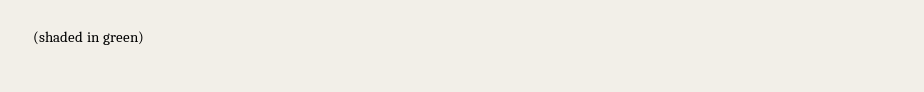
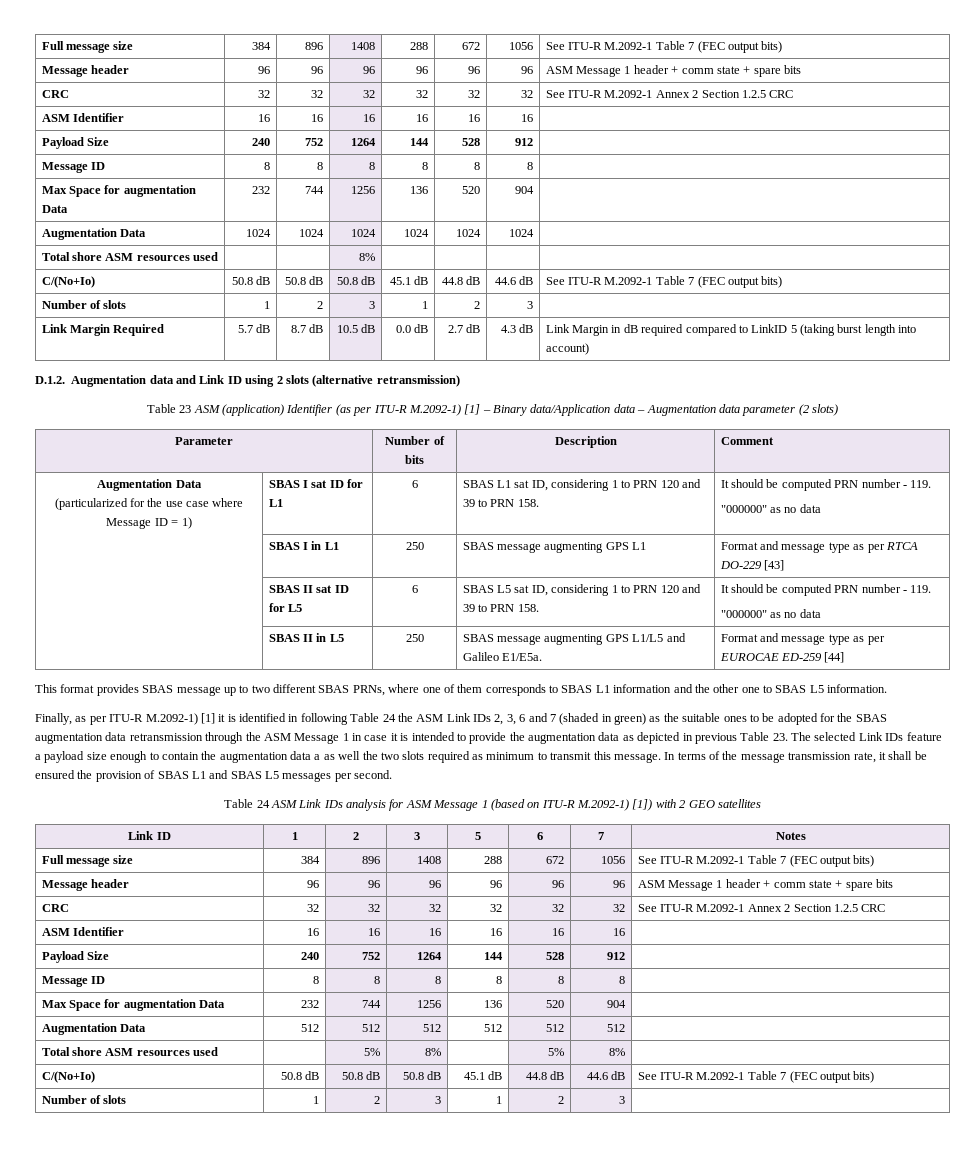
[33,31,144,45] (shaded in green) -> [41,41,134,53] [252,42,272,50] [305,42,324,50] [351,42,376,50] [410,42,429,50] [462,42,481,50] [509,42,534,50] [545,41,783,53] [41,65,130,77] [258,66,271,74] [311,66,324,74] [363,66,376,74] [416,66,429,74] [468,66,481,74] [521,66,534,74] [545,65,802,77] [41,90,69,98] [258,90,271,98] [311,90,324,98] [363,90,376,98] [416,90,429,98] [468,90,481,98] [521,90,534,98] [545,90,794,98] [41,113,125,122] [258,114,271,122] [311,114,324,122] [363,114,376,122] [416,114,429,122] [468,114,481,122] [521,114,534,122] [41,137,110,149] [252,138,271,146] [305,138,324,146] [351,138,377,146] [410,138,430,146] [462,138,481,146] [515,138,534,146] [41,162,106,173] [264,162,271,170] [317,162,324,170] [369,162,376,170] [422,162,429,170] [474,162,481,170] [527,162,534,170] [41,185,196,197] [41,205,68,213] [252,186,271,194] [305,186,325,194] [351,186,376,194] [410,186,429,194] [462,186,481,194] [515,186,535,194] [41,228,147,240] [246,229,272,237] [299,229,325,237] [351,229,377,237] [404,229,430,237] [456,229,482,237] [509,229,535,237] [41,252,219,261] [359,253,376,261] [41,276,95,288] [231,276,271,285] [284,276,324,285] [336,276,376,285] [389,276,429,285] [441,276,481,285] [494,276,534,285] [545,276,783,288] [41,300,127,309] [264,301,271,309] [317,301,324,309] [369,301,376,309] [422,301,429,309] [474,301,481,309] [527,301,534,309] [41,324,165,336] [237,324,271,333] [290,324,324,333] [336,324,376,333] [395,324,429,333] [447,324,481,333] [500,324,534,333] [545,324,917,336] [545,343,589,355] [35,375,460,387] [146,404,839,416] [175,437,233,445] [385,436,445,445] [404,455,424,464] [554,436,617,448] [720,437,774,445] [97,479,202,491] [54,498,244,510] [106,517,192,529] [268,479,364,488] [268,499,283,507] [411,480,418,488] [462,479,702,491] [462,499,539,507] [720,479,932,491] [720,504,821,513] [268,541,339,550] [405,542,424,550] [462,542,647,553] [720,541,918,553] [719,560,785,571] [268,585,349,593] [268,603,303,612] [411,585,418,593] [462,584,702,596] [462,604,539,612] [720,584,932,596] [720,609,821,618] [268,633,344,642] [405,634,424,642] [462,633,686,645] [462,652,543,661] [720,633,885,645] [719,652,845,663] [35,684,888,696] [35,713,887,725] [35,732,942,744] [35,751,927,763] [35,770,393,782] [224,799,761,811] [128,831,171,840] [291,832,298,840] [353,832,359,840] [414,832,420,840] [475,832,481,840] [536,832,543,840] [598,832,604,840] [775,832,806,840] [41,855,134,867] [301,856,321,864] [362,856,381,864] [417,856,442,864] [484,856,503,864] [546,856,565,864] [601,856,626,864] [637,855,875,867] [41,879,130,891] [307,880,320,888] [368,880,381,888] [429,880,442,888] [490,880,503,888] [552,880,565,888] [613,880,626,888] [637,879,894,891] [41,904,69,912] [307,904,320,912] [368,904,381,912] [429,904,442,912] [490,904,503,912] [552,904,565,912] [613,904,626,912] [637,904,886,912] [41,927,125,936] [307,928,320,936] [368,928,381,936] [429,928,442,936] [490,928,503,936] [552,928,565,936] [613,928,626,936] [41,951,110,963] [301,952,320,960] [362,952,381,960] [417,952,443,960] [484,952,504,960] [546,952,565,960] [607,952,626,960] [41,976,106,987] [313,976,320,984] [374,976,381,984] [435,976,442,984] [496,976,503,984] [558,976,565,984] [619,976,626,984] [41,999,226,1011] [301,1000,320,1008] [362,1000,382,1008] [417,1000,442,1008] [484,1000,503,1008] [546,1000,565,1008] [607,1000,627,1008] [41,1023,147,1035] [301,1024,320,1032] [362,1024,381,1032] [423,1024,442,1032] [484,1024,503,1032] [546,1024,565,1032] [607,1024,626,1032] [41,1047,219,1056] [364,1048,381,1056] [425,1048,442,1056] [548,1048,565,1056] [609,1048,626,1056] [41,1071,95,1083] [280,1071,320,1080] [341,1071,381,1080] [402,1071,442,1080] [463,1071,503,1080] [525,1071,565,1080] [586,1071,626,1080] [637,1071,875,1083] [41,1095,127,1104] [313,1096,320,1104] [374,1096,381,1104] [435,1096,442,1104] [496,1096,503,1104] [558,1096,565,1104] [619,1096,626,1104] Full message size | 384 | 896 | 1408 | 288 | 672 | 1056 | See ITU-R M.2092-1 Table 7 (FEC output bits) // Message header | 96 | 96 | 96 | 96 | 96 | 96 | ASM Message 1 header + comm state + spare bits // CRC | 32 | 32 | 32 | 32 | 32 | 32 | See ITU-R M.2092-1 Annex 2 Section 1.2.5 CRC // ASM Identifier | 16 | 16 | 16 | 16 | 16 | 16 | // Payload Size | 240 | 752 | 1264 | 144 | 528 | 912 | // Message ID | 8 | 8 | 8 | 8 | 8 | 8 | // Max Space for augmentation Data | 232 | 744 | 1256 | 136 | 520 | 904 | // Augmentation Data | 1024 | 1024 | 1024 | 1024 | 1024 | 1024 | // Total shore ASM resources used | | | 8% | | | | // C/(No+Io) | 50.8 dB | 50.8 dB | 50.8 dB | 45.1 dB | 44.8 dB | 44.6 dB | See ITU-R M.2092-1 Table 7 (FEC output bits) // Number of slots | 1 | 2 | 3 | 1 | 2 | 3 | // Link Margin Required | 5.7 dB | 8.7 dB | 10.5 dB | 0.0 dB | 2.7 dB | 4.3 dB | Link Margin in dB required compared to LinkID 5 (taking burst length into account) // D.1.2. Augmentation data and Link ID using 2 slots (alternative retransmission) // Table 23 ASM (application) Identifier (as per ITU-R M.2092-1) [1] – Binary data/Application data – Augmentation data parameter (2 slots) // Parameter | Number of bits | Description | Comment // Augmentation Data // (particularized for the use case where Message ID = 1) | SBAS I sat ID for L1 | 6 | SBAS L1 sat ID, considering 1 to PRN 120 and 39 to PRN 158. | It should be computed PRN number - 119. // "000000" as no data // | SBAS I in L1 | 250 | SBAS message augmenting GPS L1 | Format and message type as per RTCA DO-229 [43] // | SBAS II sat ID for L5 | 6 | SBAS L5 sat ID, considering 1 to PRN 120 and 39 to PRN 158. | It should be computed PRN number - 119. // "000000" as no data // | SBAS II in L5 | 250 | SBAS message augmenting GPS L1/L5 and Galileo E1/E5a. | Format and message type as per EUROCAE ED-259 [44] // This format provides SBAS message up to two different SBAS PRNs, where one of them corresponds to SBAS L1 information and the other one to SBAS L5 information. // Finally, as per ITU-R M.2092-1) [1] it is identified in following Table 24 the ASM Link IDs 2, 3, 6 and 7 (shaded in green) as the suitable ones to be adopted for the SBAS augmentation data retransmission through the ASM Message 1 in case it is intended to provide the augmentation data as depicted in previous Table 23. The selected Link IDs feature a payload size enough to contain the augmentation data a as well the two slots required as minimum to transmit this message. In terms of the message transmission rate, it shall be ensured the provision of SBAS L1 and SBAS L5 messages per second. // Table 24 ASM Link IDs analysis for ASM Message 1 (based on ITU-R M.2092-1) [1]) with 2 GEO satellites // Link ID | 1 | 2 | 3 | 5 | 6 | 7 | Notes // Full message size | 384 | 896 | 1408 | 288 | 672 | 1056 | See ITU-R M.2092-1 Table 7 (FEC output bits) // Message header | 96 | 96 | 96 | 96 | 96 | 96 | ASM Message 1 header + comm state + spare bits // CRC | 32 | 32 | 32 | 32 | 32 | 32 | See ITU-R M.2092-1 Annex 2 Section 1.2.5 CRC // ASM Identifier | 16 | 16 | 16 | 16 | 16 | 16 | // Payload Size | 240 | 752 | 1264 | 144 | 528 | 912 | // Message ID | 8 | 8 | 8 | 8 | 8 | 8 | // Max Space for augmentation Data | 232 | 744 | 1256 | 136 | 520 | 904 | // Augmentation Data | 512 | 512 | 512 | 512 | 512 | 512 | // Total shore ASM resources used | | 5% | 8% | | 5% | 8% | // C/(No+Io) | 50.8 dB | 50.8 dB | 50.8 dB | 45.1 dB | 44.8 dB | 44.6 dB | See ITU-R M.2092-1 Table 7 (FEC output bits) // Number of slots | 1 | 2 | 3 | 1 | 2 | 3 |

